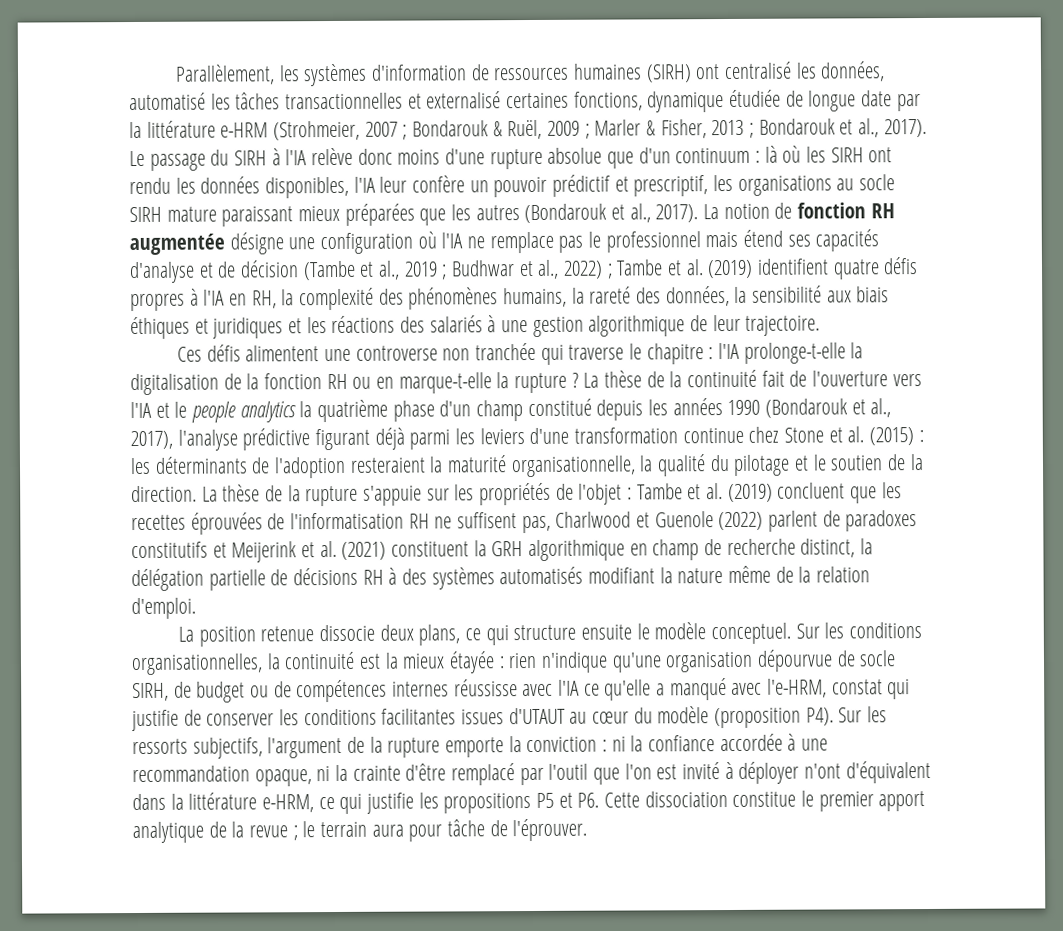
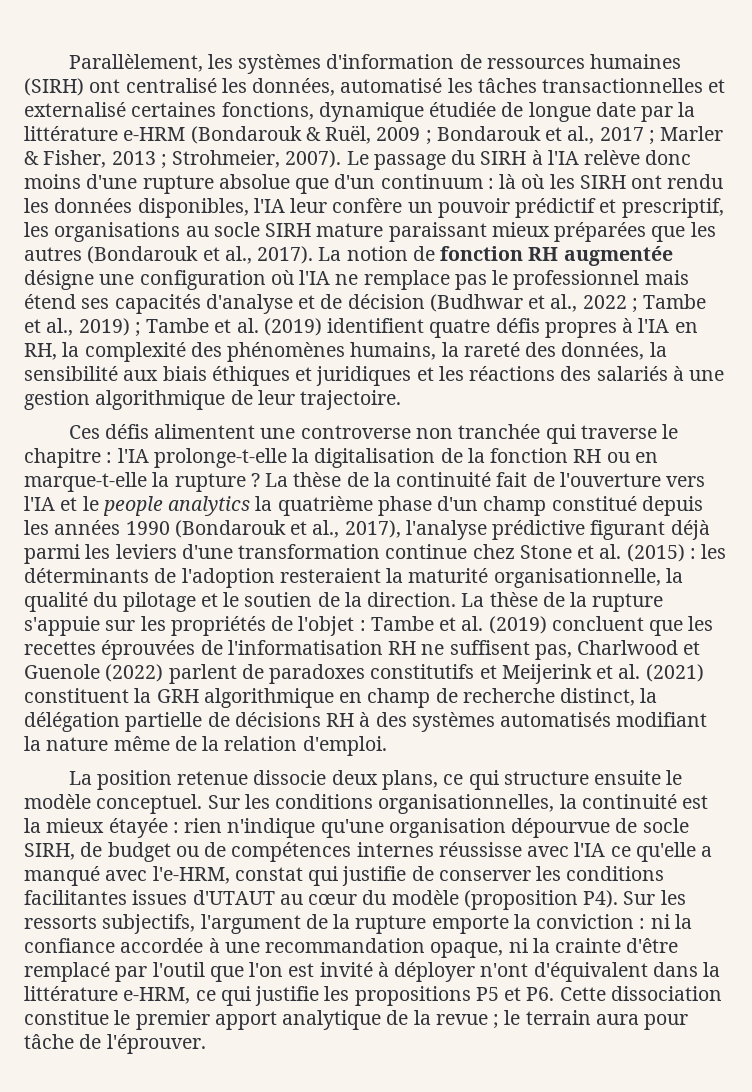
[273,119,581,141] (Strohmeier, 2007 ; Bondarouk & Ruël, 2009 -> [190,125,644,145] (Bondarouk & Ruël, 2009 ; Bondarouk et al., 2017
[758,118,927,138] Bondarouk et al., 2017). -> [172,150,342,168] Strohmeier, 2007).
[302,259,604,281] (Tambe et al., 2019 ; Budhwar et al., 2022) -> [429,294,707,313] [24,318,130,336] (Budhwar et al., 2022 ; Tambe et al., 2019)

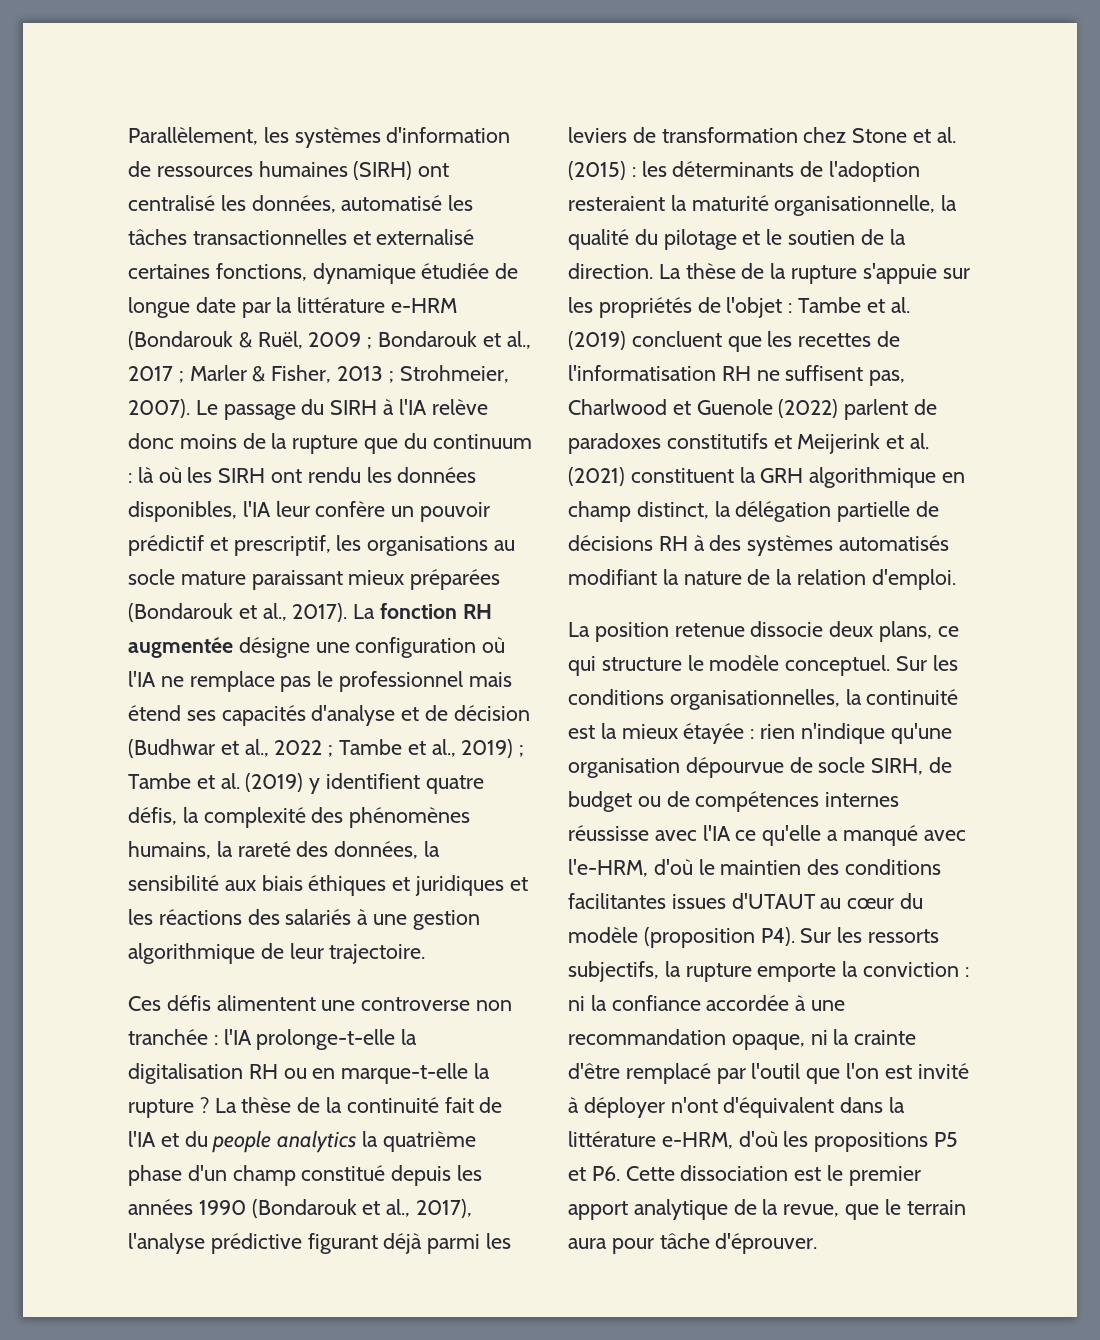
[86,174,376,194] d'une rupture absolue que d'un -> [242,433,427,454] de la rupture que du
[265,223,312,237] SIRH -> (175, 577) none
[651,222,716,242] [24,247,82,261] que les autres -> (501, 579) none
[346,246,435,261] notion de -> (376, 611) none
(322, 327) none -> [309,778,321,794] y
[495,318,698,338] [24,343,57,360] défis propres à l'IA en RH, -> [128,807,177,825] défis,
[545,424,679,444] [24,448,101,468] qui traverse le chapitre -> (208, 1037) none
[440,448,569,463] de la fonction -> (243, 1073) none
[559,472,706,487] l'ouverture vers -> (503, 1105) none
[82,496,99,511] le -> [184,1131,208,1147] du
[181,544,468,559] d'une transformation continue -> [632,127,798,143] de transformation
[101,640,196,660] éprouvées -> (872, 340) none
[435,688,555,703] de recherche -> (631, 511) none
[113,736,170,751] même -> (742, 578) none
[594,770,662,785] ensuite -> (682, 664) none
[234,866,562,886] constat qui justifie de conserver les -> [653,859,840,875] d'où le maintien des
[200,914,328,934] l'argument de -> (659, 971) none
[195,986,320,1006] ce qui justifie -> [738,1131,778,1147] d'où
[24,1010,109,1025] constitue -> [794,1167,822,1181] est
[435,1014,500,1029] revue ; -> [783,1204,880,1220] revue, que
[79,1034,206,1054] de l'éprouver. -> [715,1233,818,1254] d'éprouver.

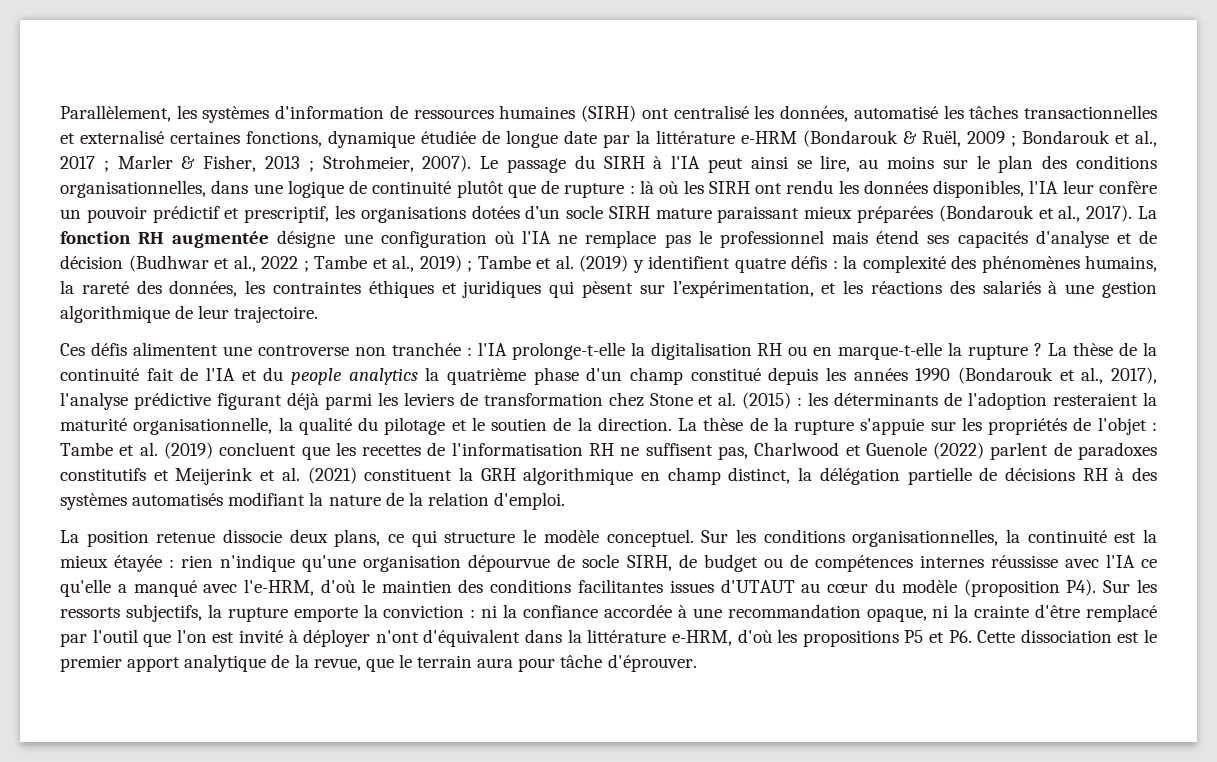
[431,399,488,415] [128,433,532,454] relève donc moins de la rupture que du continuum -> [707,155,1157,173] [60,180,625,198] peut ainsi se lire, au moins sur le plan des conditions organisationnelles, dans une logique de continuité plutôt que de rupture
[494,540,516,551] [128,569,175,585] au socle -> [471,205,650,219] dotées d’un socle SIRH
[128,807,177,825] défis, -> [791,255,838,269] défis :
[424,841,441,857] [128,875,505,896] la sensibilité aux biais éthiques et juridiques -> [245,280,814,298] les contraintes éthiques et juridiques qui pèsent sur l’expérimentation,

